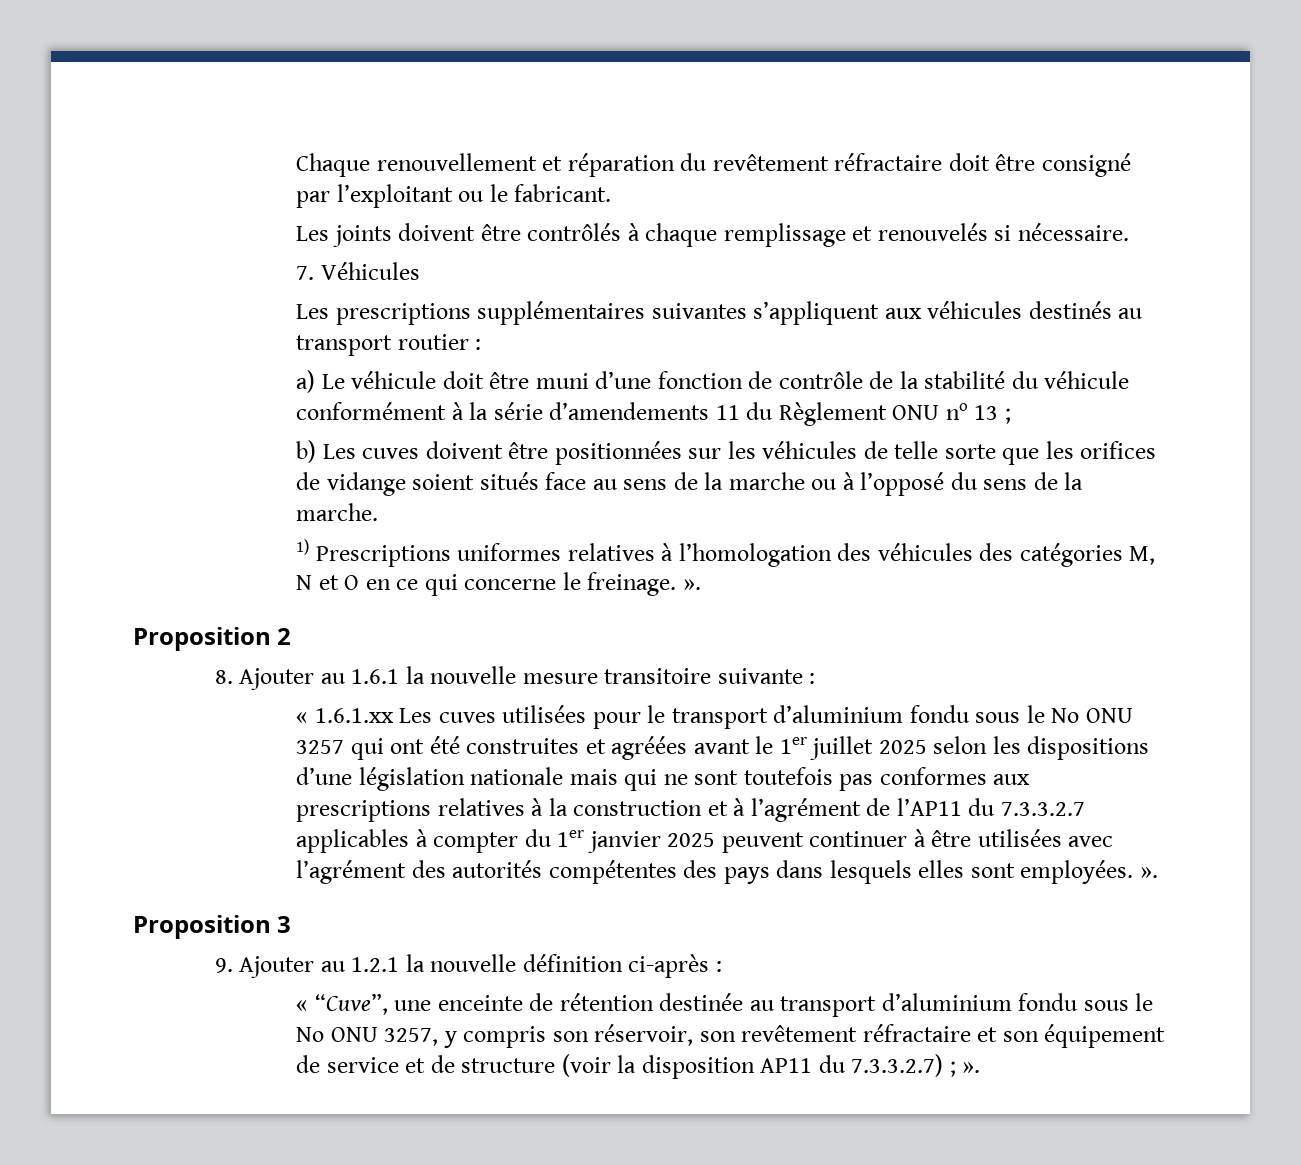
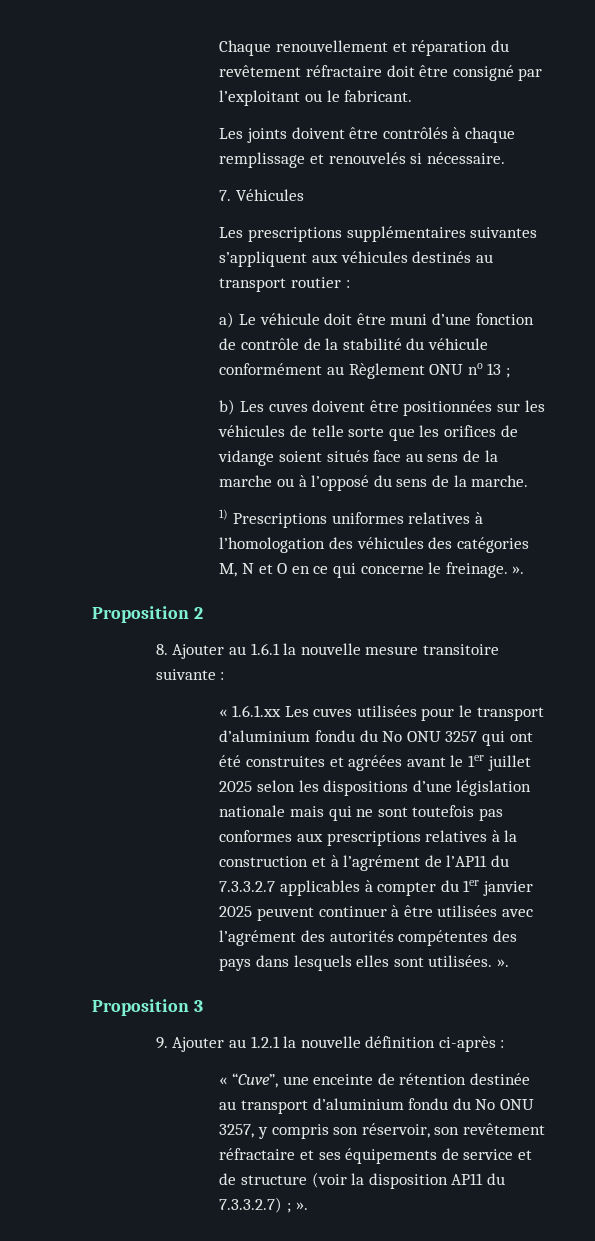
[451,402,773,420] à la série d’amendements 11 du -> [327,366,345,375] au
[975,705,1045,723] sous le -> [359,730,378,742] du
[1020,860,1134,884] employées. -> [428,955,493,967] utilisées.
[1083,993,1154,1011] sous le -> [452,1098,471,1110] du
[1002,1024,1166,1048] son équipement -> [318,1148,438,1164] ses équipements

